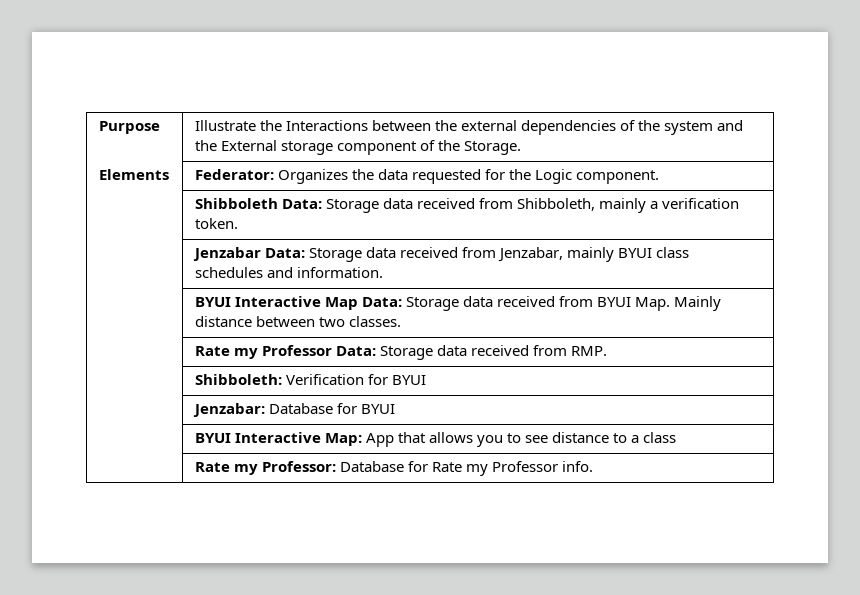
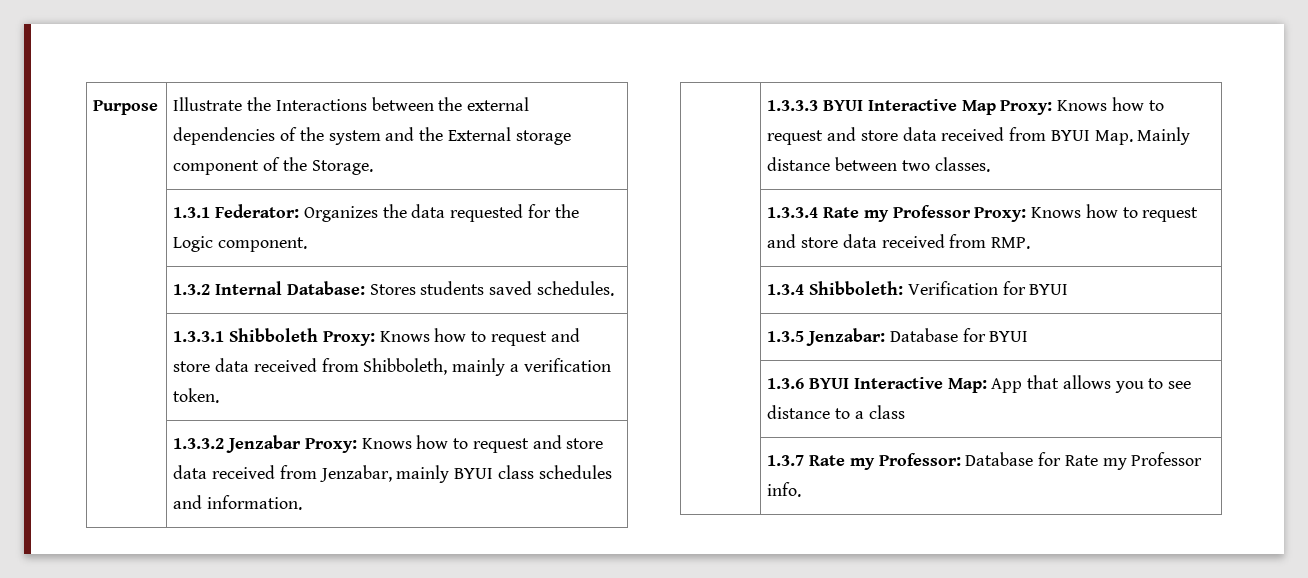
[98,169,169,180] Elements | -> [173,207,211,218] | 1.3.1
[194,198,379,213] Shibboleth Data: Storage -> [173,281,614,296] [173,328,580,346] [173,361,211,372] 1.3.2 Internal Database: Stores students saved schedules. // | 1.3.3.1 Shibboleth Proxy: Knows how to request and store
[192,247,362,262] Jenzabar Data: Storage -> [173,435,604,453] 1.3.3.2 Jenzabar Proxy: Knows how to request and store
(383, 272) none -> [767,100,819,111] 1.3.3.3
[361,297,460,311] Data: Storage -> [1000,97,1164,115] [767,127,898,145] Proxy: Knows how to request and store
[194,345,434,360] Rate my Professor Data: Storage -> [767,204,1199,222] [767,234,839,248] 1.3.3.4 Rate my Professor Proxy: Knows how to request and store
(608, 351) none -> [767,284,805,295] 1.3.4
(426, 380) none -> [767,331,805,342] 1.3.5
(395, 409) none -> [767,378,805,389] 1.3.6
(677, 437) none -> [767,455,805,466] 1.3.7

